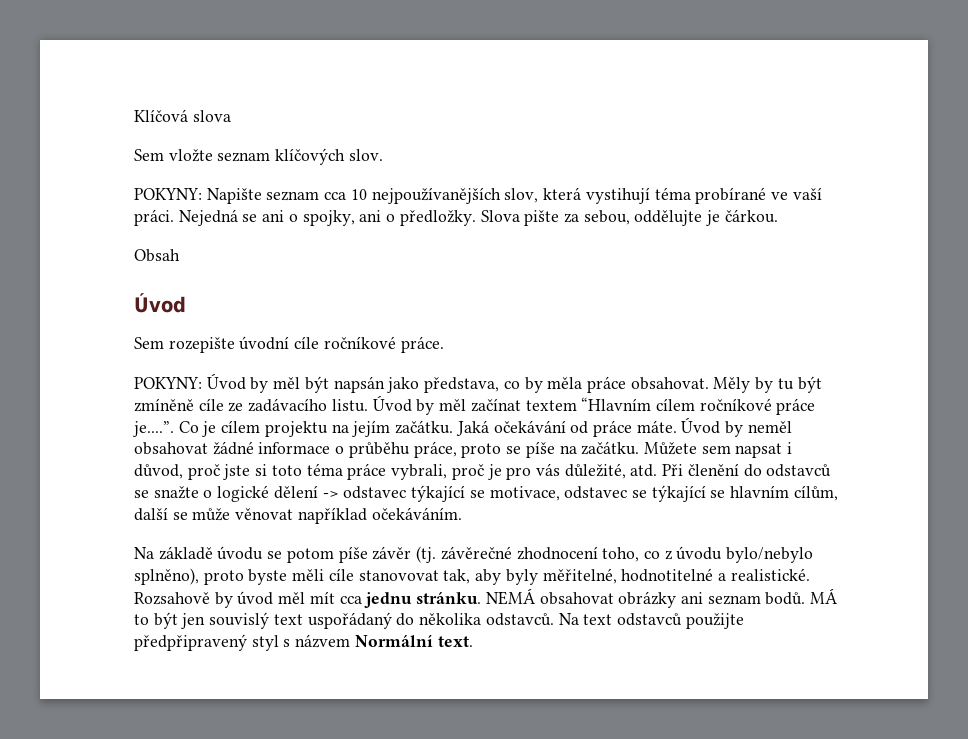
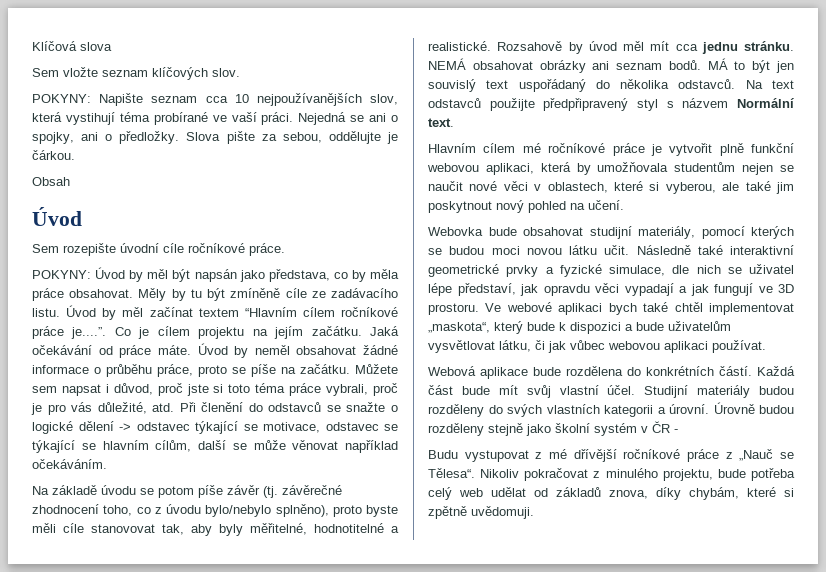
(473, 641) none -> [428,143,794,156] [427,162,794,175] [428,181,794,194] [428,200,624,213] [428,226,794,239] [428,245,794,255] [428,264,794,277] [428,283,794,296] [428,302,794,315] [428,321,731,334] [428,340,766,353] [428,366,795,379] [428,385,794,398] [428,402,794,417] [428,421,678,436] [428,449,794,462] [428,468,795,481] [428,487,794,500] [428,506,534,519] // Hlavním cílem mé ročníkové práce je vytvořit plně funkční webovou aplikaci, která by umožňovala studentům nejen se naučit nové věci v oblastech, které si vyberou, ale také jim poskytnout nový pohled na učení. // Webovka bude obsahovat studijní materiály, pomocí kterých se budou moci novou látku učit. Následně také interaktivní geometrické prvky a fyzické simulace, dle nich se uživatel lépe představí, jak opravdu věci vypadají a jak fungují ve 3D prostoru. Ve webové aplikaci bych také chtěl implementovat „maskota“, který bude k dispozici a bude uživatelům vysvětlovat látku, či jak vůbec webovou aplikaci používat. // Webová aplikace bude rozdělena do konkrétních částí. Každá část bude mít svůj vlastní účel. Studijní materiály budou rozděleny do svých vlastních kategorii a úrovní. Úrovně budou rozděleny stejně jako školní systém v ČR - // Budu vystupovat z mé dřívější ročníkové práce z „Nauč se Tělesa“. Nikoliv pokračovat z minulého projektu, bude potřeba celý web udělat od základů znova, díky chybám, které si zpětně uvědomuji.

